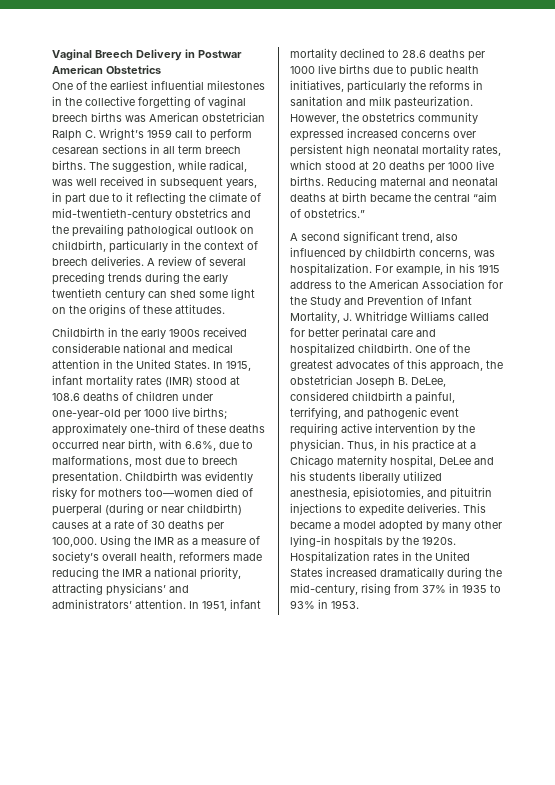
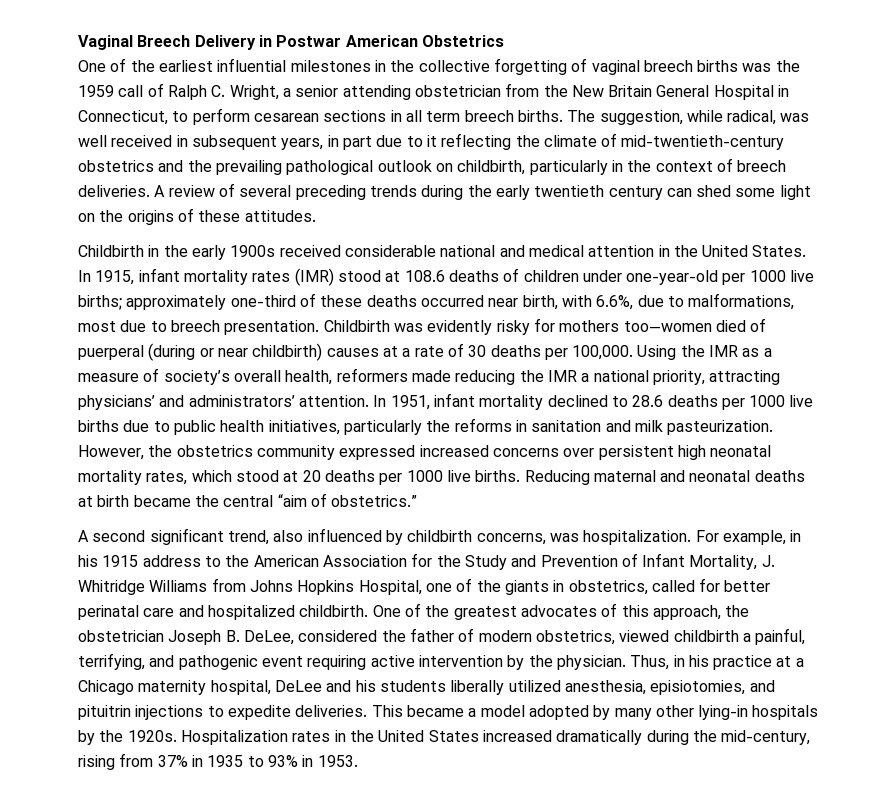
[149,112,265,122] [52,128,193,141] American obstetrician Ralph C. Wright’s 1959 call -> [775,60,800,72] [78,83,790,100] [78,110,168,125] the 1959 call of Ralph C. Wright, a senior attending obstetrician from the New Britain General Hospital in Connecticut,
(455, 316) none -> [211,578,648,595] from Johns Hopkins Hospital, one of the giants in obstetrics,
(349, 396) none -> [381,628,670,645] the father of modern obstetrics, viewed

